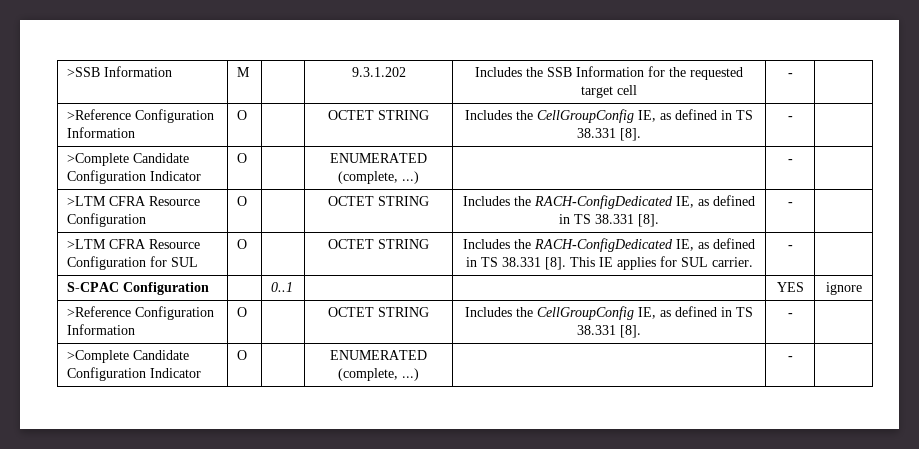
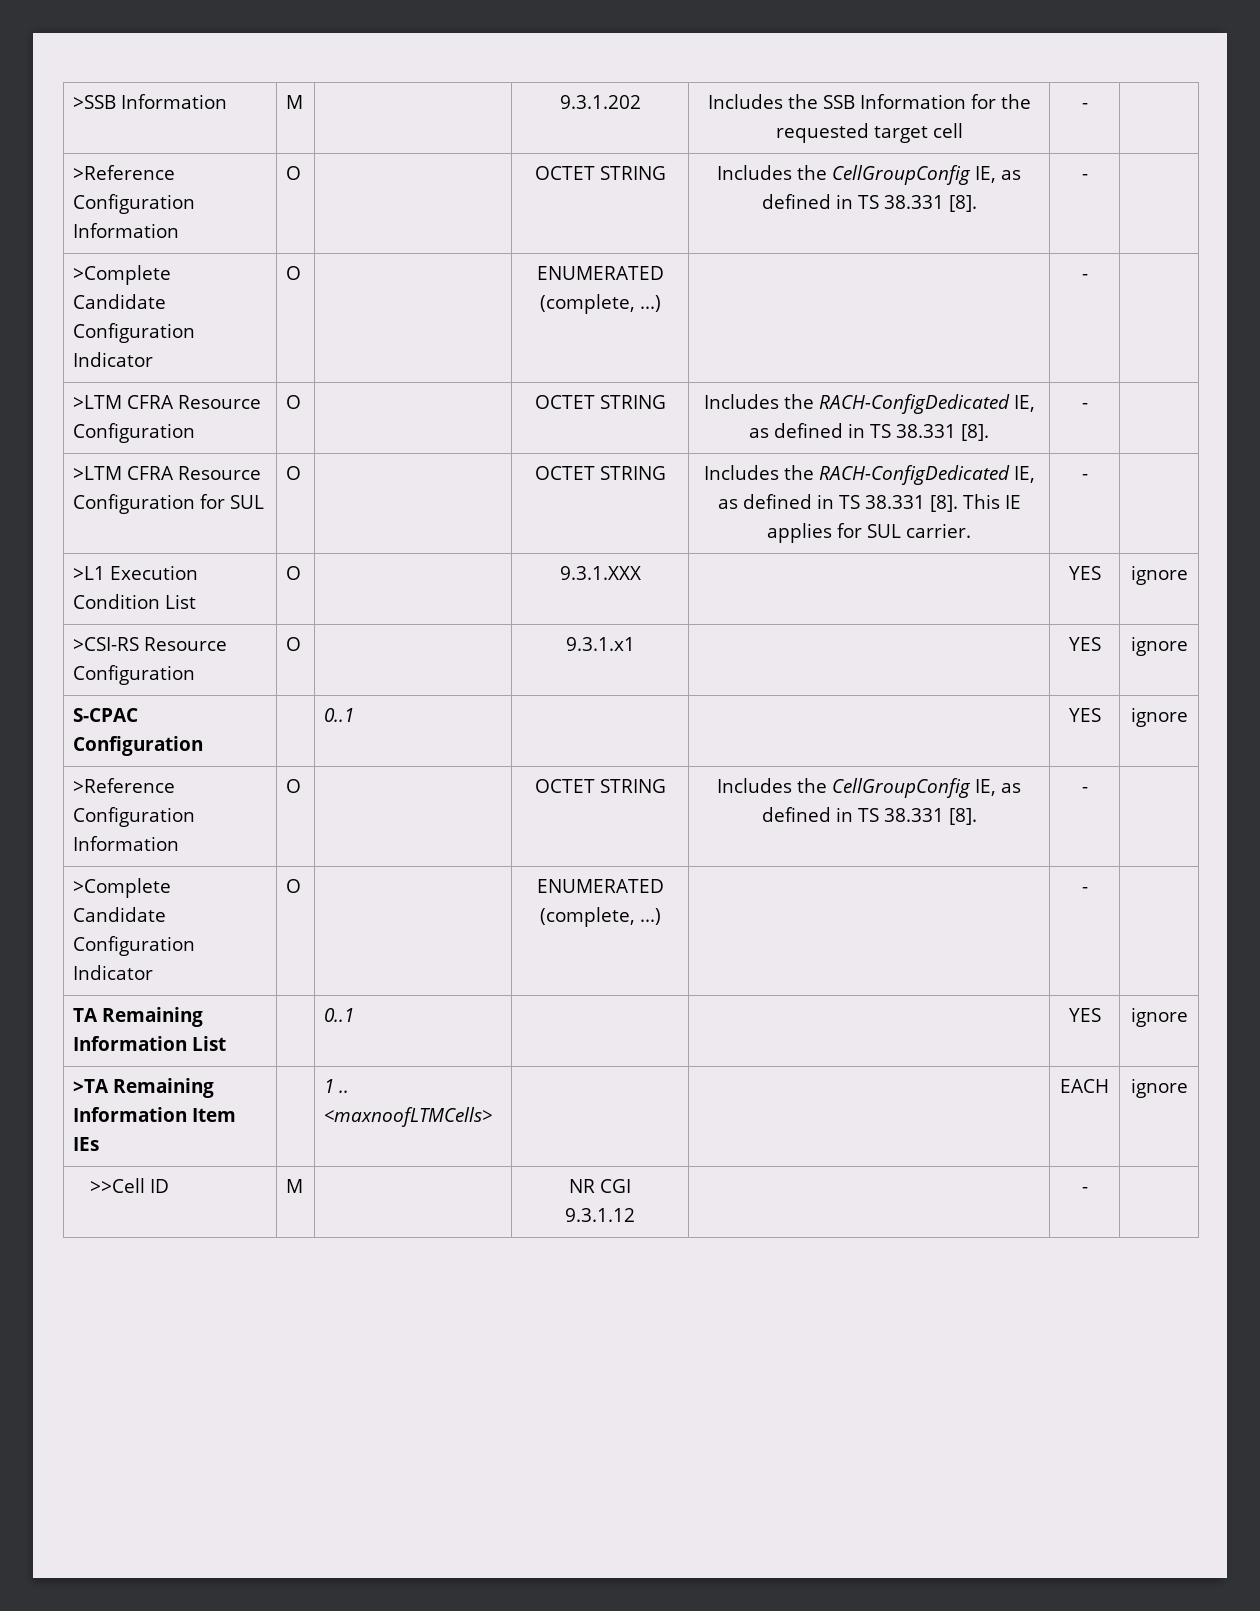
(793, 247) none -> [73,565,199,580] [73,594,197,609] [286,566,302,580] [559,566,641,580] [1068,566,1101,580] [1130,565,1188,585] [73,637,228,651] [73,665,196,685] [286,637,302,651] [565,637,635,651] [1068,637,1101,651] [1130,636,1188,656] // >L1 Execution Condition List | O | | 9.3.1.XXX | | YES | ignore // >CSI-RS Resource Configuration | O | | 9.3.1.x1 | | YES | ignore
(793, 358) none -> [73,1007,204,1027] [73,1036,227,1051] [324,1008,355,1022] [1068,1008,1101,1022] [1130,1007,1188,1027] [73,1078,215,1098] [73,1107,237,1122] [73,1137,100,1151] [324,1079,350,1093] [324,1107,493,1127] [1060,1079,1109,1093] [1130,1078,1188,1098] [90,1178,170,1193] [286,1179,304,1193] [569,1179,631,1193] [565,1208,635,1222] [1081,1187,1088,1193] // TA Remaining Information List | | 0..1 | | | YES | ignore // >TA Remaining Information Item IEs | | 1 .. <maxnoofLTMCells> | | | EACH | ignore // >>Cell ID | M | | NR CGI // 9.3.1.12 | | - |

